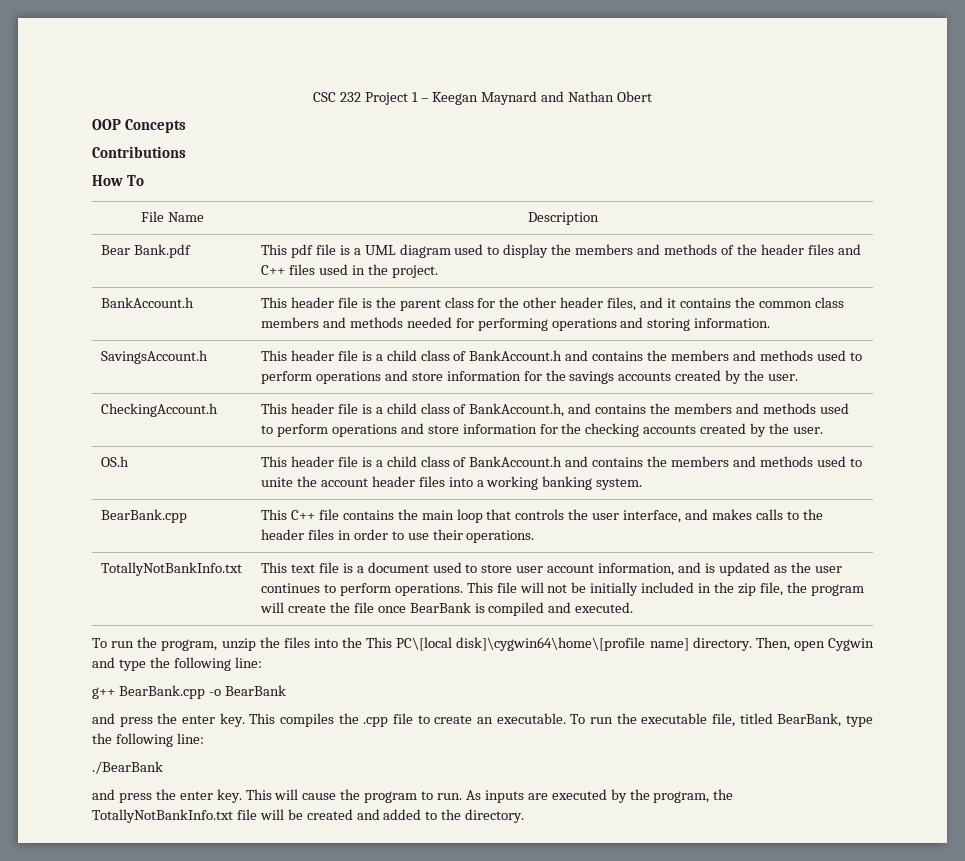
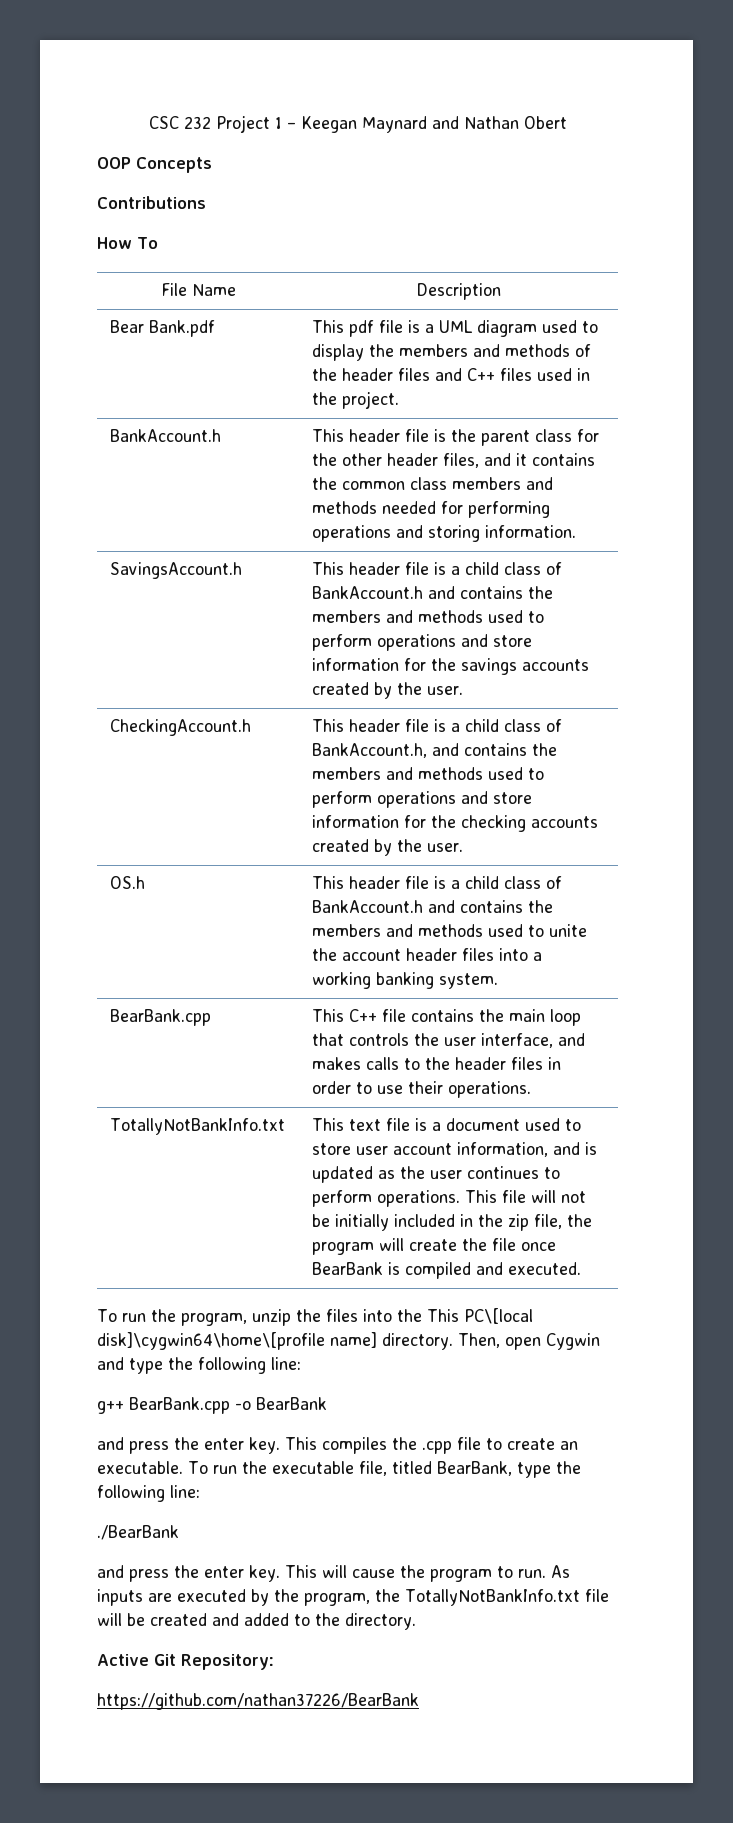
(525, 816) none -> [97,1654,274,1670] [97,1693,419,1710] // Active Git Repository: // https://github.com/nathan37226/BearBank

